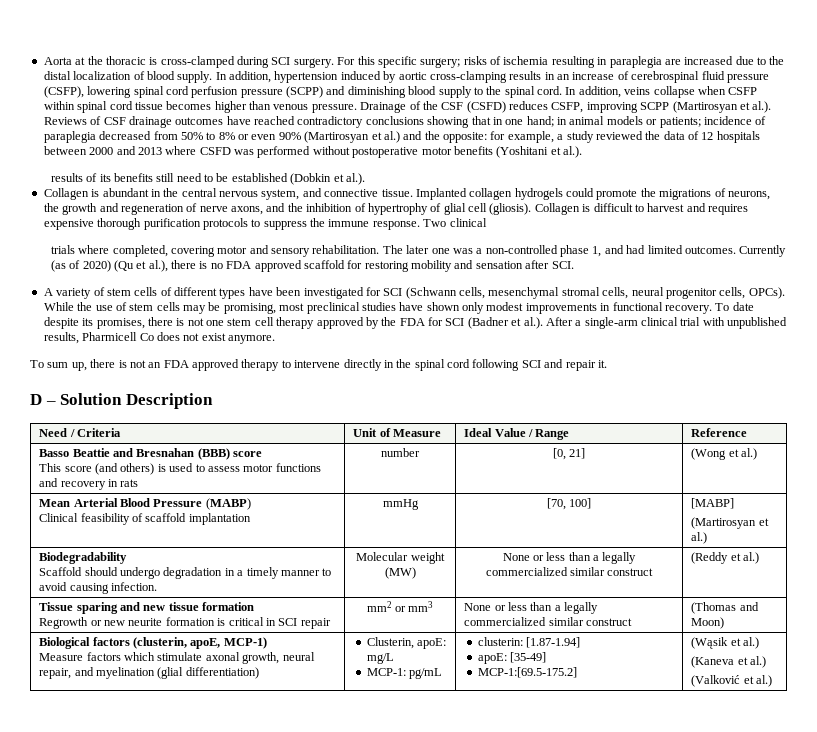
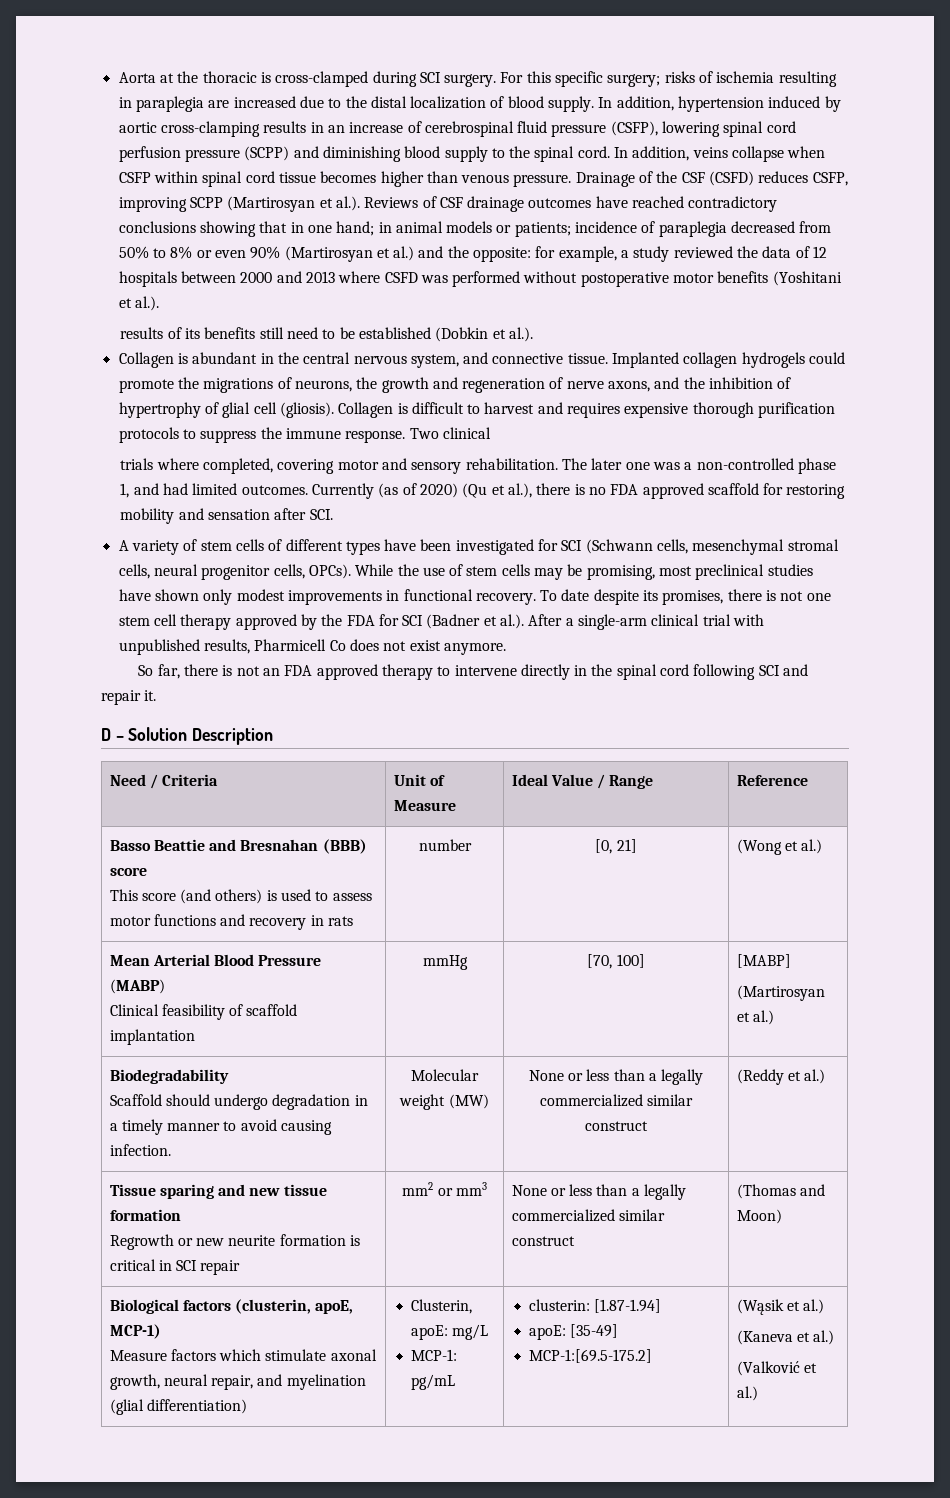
[30,360,87,371] To sum up, -> [138,664,180,679] So far,

